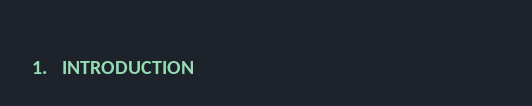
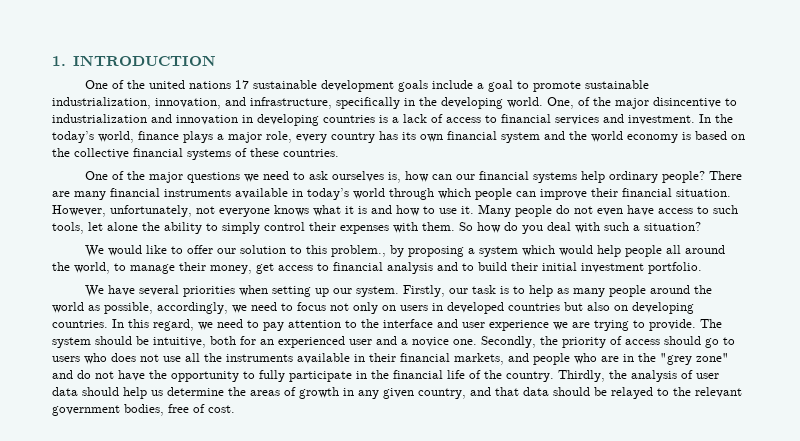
(195, 67) none -> [84,80,649,92] [52,97,737,109] [52,114,733,126] [52,131,745,143] [52,148,339,160] [84,171,742,183] [52,188,731,200] [52,204,738,217] [52,222,701,234] [84,245,725,257] [52,262,702,274] [84,285,712,297] [52,302,694,314] [52,319,722,331] [52,336,735,348] [52,353,729,365] [52,370,719,382] [52,387,742,399] [52,404,235,416] // One of the united nations 17 sustainable development goals include a goal to promote sustainable industrialization, innovation, and infrastructure, specifically in the developing world. One, of the major disincentive to industrialization and innovation in developing countries is a lack of access to financial services and investment. In the today’s world, finance plays a major role, every country has its own financial system and the world economy is based on the collective financial systems of these countries. // One of the major questions we need to ask ourselves is, how can our financial systems help ordinary people? There are many financial instruments available in today’s world through which people can improve their financial situation. However, unfortunately, not everyone knows what it is and how to use it. Many people do not even have access to such tools, let alone the ability to simply control their expenses with them. So how do you deal with such a situation? // We would like to offer our solution to this problem., by proposing a system which would help people all around the world, to manage their money, get access to financial analysis and to build their initial investment portfolio. // We have several priorities when setting up our system. Firstly, our task is to help as many people around the world as possible, accordingly, we need to focus not only on users in developed countries but also on developing countries. In this regard, we need to pay attention to the interface and user experience we are trying to provide. The system should be intuitive, both for an experienced user and a novice one. Secondly, the priority of access should go to users who does not use all the instruments available in their financial markets, and people who are in the "grey zone" and do not have the opportunity to fully participate in the financial life of the country. Thirdly, the analysis of user data should help us determine the areas of growth in any given country, and that data should be relayed to the relevant government bodies, free of cost.

